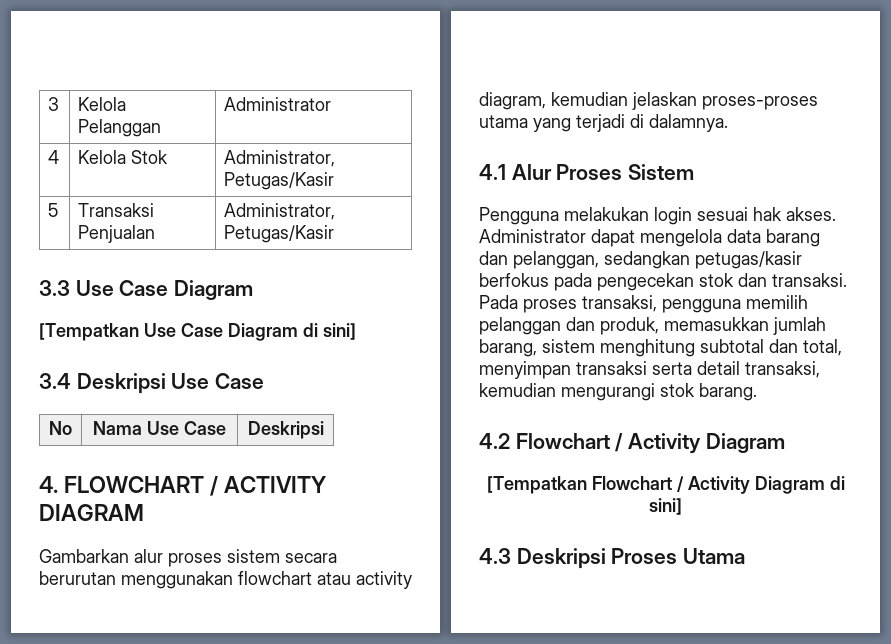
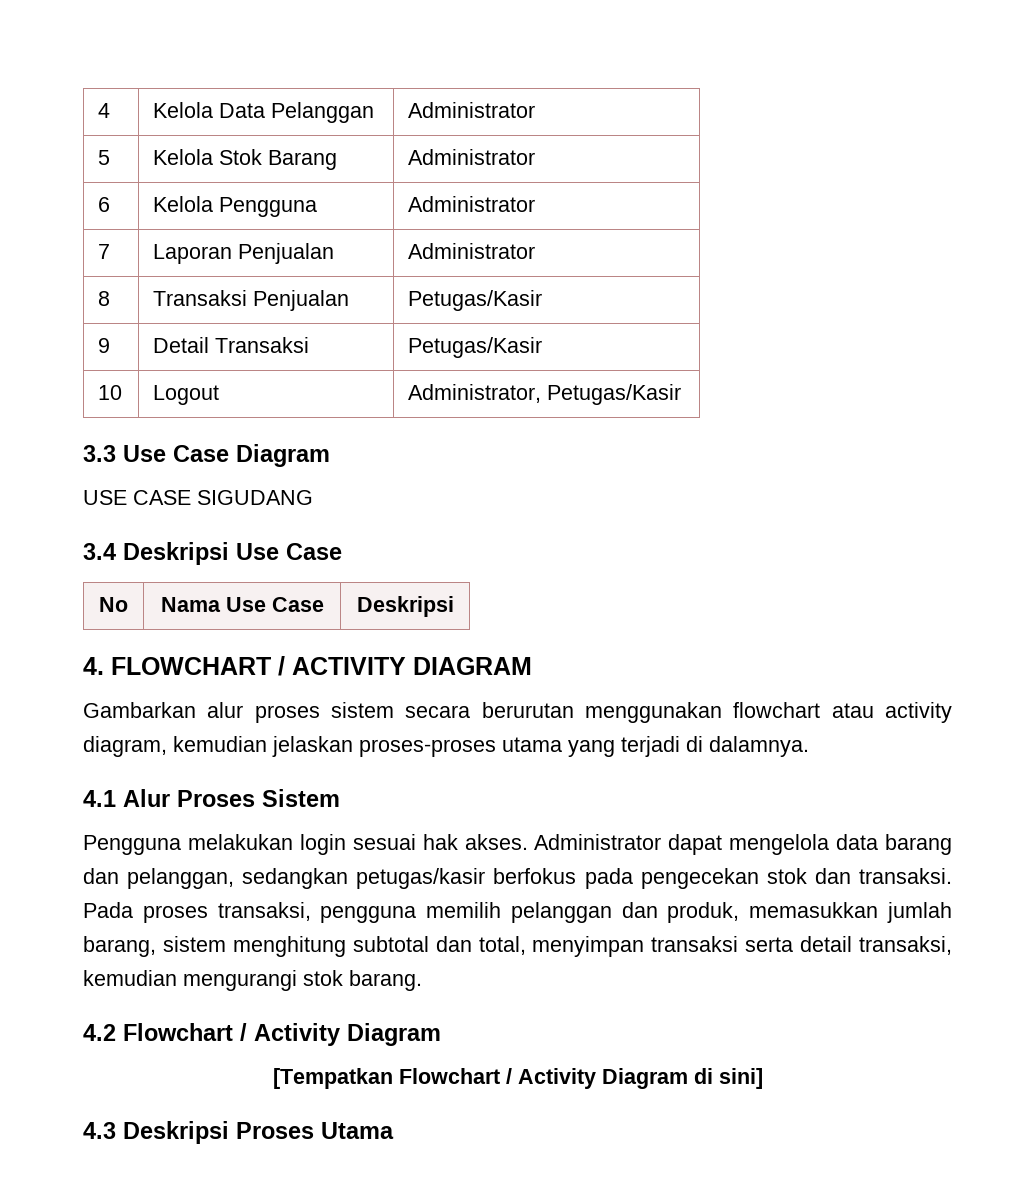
[48,97,60,111] [78,97,127,111] 3 | Kelola -> [98,103,111,118] [153,102,266,118] 4 | Kelola Data
[48,150,60,164] 4 -> [98,150,111,165] 5
[224,150,336,167] [224,172,335,190] [48,203,59,217] [78,203,155,217] [78,225,156,243] | Administrator, Petugas/Kasir // 5 | Transaksi Penjualan -> [268,150,338,170] [408,149,536,165] [98,197,111,212] [153,196,318,217] [408,196,536,212] [98,244,111,259] [153,243,335,264] [408,243,536,259] [98,291,111,306] [153,290,350,311] [408,290,543,311] [98,338,111,353] [153,337,310,353] [408,337,543,358] [98,385,123,400] [153,385,220,405] Barang | Administrator // 6 | Kelola Pengguna | Administrator // 7 | Laporan Penjualan | Administrator // 8 | Transaksi Penjualan | Petugas/Kasir // 9 | Detail Transaksi | Petugas/Kasir // 10 | Logout
[39,323,356,341] [Tempatkan Use Case Diagram di sini] -> [83,490,313,505] USE CASE SIGUDANG

